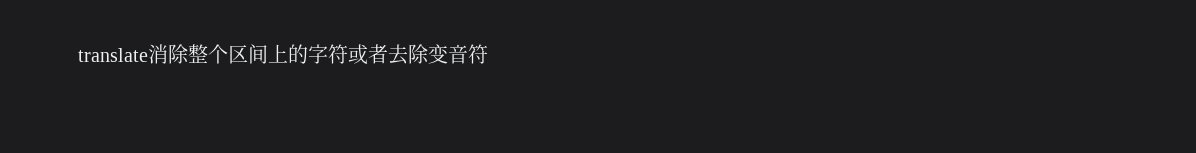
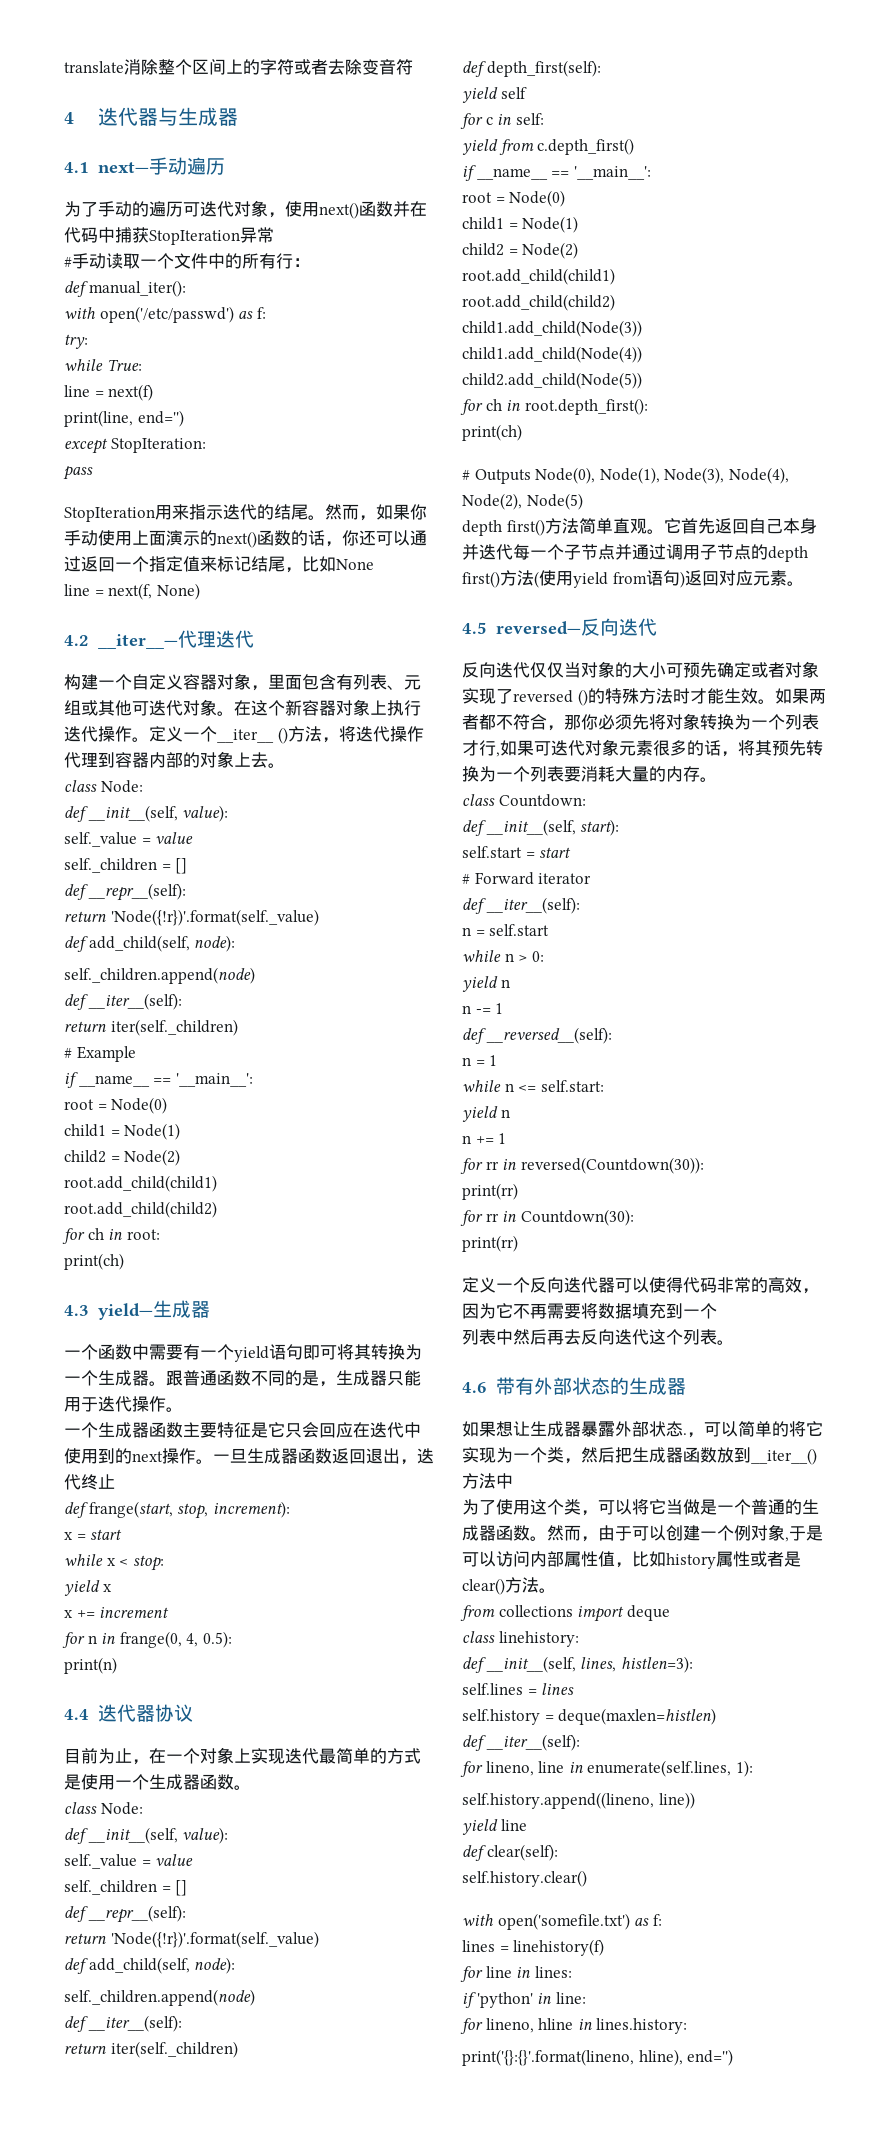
(488, 54) none -> [64,107,238,126] [64,157,225,175] [64,200,427,219] [64,227,274,245] [64,253,310,269] [64,280,186,297] [64,306,266,323] [64,334,88,349] [64,359,142,371] [64,384,154,401] [64,410,184,427] [64,438,206,454] [63,466,93,480] [64,504,427,522] [64,530,427,548] [64,556,374,573] [64,583,200,600] [64,630,254,649] [64,673,421,691] [64,699,421,716] [64,726,424,744] [64,751,285,768] [64,780,143,793] [64,805,229,822] [64,832,194,847] [64,858,188,874] [64,883,186,901] [64,909,319,926] [64,935,236,952] [64,967,255,984] [64,993,182,1010] [64,1019,238,1036] [64,1046,136,1062] [64,1072,253,1088] [64,1097,168,1114] [64,1123,181,1140] [64,1149,181,1166] [64,1175,217,1192] [64,1201,217,1218] [62,1228,160,1244] [64,1253,124,1270] [64,1300,210,1320] [64,1344,422,1362] [64,1370,421,1387] [64,1396,183,1412] [64,1422,421,1438] [64,1448,434,1465] [64,1474,115,1490] [64,1501,290,1519] [64,1529,123,1540] [64,1554,164,1571] [64,1580,112,1596] [64,1607,170,1618] [62,1631,232,1648] [64,1657,117,1674] [64,1704,193,1722] [64,1747,421,1765] [64,1774,251,1790] [64,1802,143,1815] [64,1827,229,1844] [64,1854,194,1869] [64,1880,188,1896] [64,1905,186,1923] [64,1931,319,1948] [64,1957,236,1974] [64,1989,255,2006] [64,2015,182,2032] [64,2041,238,2058] [462,60,601,77] [462,87,527,103] [460,113,544,129] [462,138,635,155] [462,165,651,181] [462,190,566,207] [462,216,579,233] [462,242,579,259] [462,268,615,285] [462,294,615,311] [462,320,642,337] [462,346,642,363] [462,372,642,389] [460,398,648,415] [462,424,522,441] [462,467,789,484] [462,493,583,510] [462,518,817,536] [462,544,808,562] [462,570,804,588] [462,618,657,636] [462,661,819,678] [462,688,826,706] [462,713,819,731] [462,739,823,757] [462,766,717,782] [462,794,586,807] [462,819,620,836] [462,846,572,858] [462,872,592,885] [462,897,580,914] [462,924,550,936] [462,950,544,962] [462,976,510,992] [462,1003,504,1014] [462,1027,612,1044] [462,1055,498,1066] [462,1080,604,1092] [462,1106,510,1122] [462,1133,507,1144] [460,1157,704,1174] [462,1183,518,1200] [460,1209,634,1226] [462,1235,518,1252] [462,1277,819,1294] [462,1303,717,1319] [462,1329,734,1345] [462,1377,686,1395] [462,1421,823,1438] [462,1447,817,1465] [462,1473,513,1489] [462,1499,819,1516] [462,1524,823,1542] [462,1551,801,1569] [462,1577,556,1595] [460,1605,670,1622] [462,1631,579,1647] [462,1656,693,1673] [462,1683,575,1695] [462,1708,717,1725] [462,1734,580,1751] [460,1760,753,1777] [462,1792,695,1809] [462,1819,527,1835] [462,1844,558,1861] [462,1870,587,1887] [462,1913,662,1930] [462,1939,605,1956] [460,1966,572,1982] [462,1992,586,2008] [460,2018,688,2034] [462,2049,734,2066] // 4迭代器与生成器 // 4.1 next—手动遍历 // 为了手动的遍历可迭代对象，使用next()函数并在代码中捕获StopIteration异常 // #手动读取一个文件中的所有行： // def manual_iter(): // with open('/etc/passwd') as f: // try: // while True: // line = next(f) // print(line, end='') // except StopIteration: // pass // StopIteration用来指示迭代的结尾。然而，如果你手动使用上面演示的next()函数的话，你还可以通过返回一个指定值来标记结尾，比如None // line = next(f, None) // 4.2 __iter__—代理迭代 // 构建一个自定义容器对象，里面包含有列表、元组或其他可迭代对象。在这个新容器对象上执行迭代操作。定义一个__iter__ ()方法，将迭代操作代理到容器内部的对象上去。 // class Node: // def __init__(self, value): // self._value = value // self._children = [] // def __repr__(self): // return 'Node({!r})'.format(self._value) // def add_child(self, node): // self._children.append(node) // def __iter__(self): // return iter(self._children) // # Example // if __name__ == '__main__': // root = Node(0) // child1 = Node(1) // child2 = Node(2) // root.add_child(child1) // root.add_child(child2) // for ch in root: // print(ch) // 4.3 yield—生成器 // 一个函数中需要有一个yield语句即可将其转换为一个生成器。跟普通函数不同的是，生成器只能用于迭代操作。 // 一个生成器函数主要特征是它只会回应在迭代中使用到的next操作。一旦生成器函数返回退出，迭代终止 // def frange(start, stop, increment): // x = start // while x < stop: // yield x // x += increment // for n in frange(0, 4, 0.5): // print(n) // 4.4迭代器协议 // 目前为止，在一个对象上实现迭代最简单的方式是使用一个生成器函数。 // class Node: // def __init__(self, value): // self._value = value // self._children = [] // def __repr__(self): // return 'Node({!r})'.format(self._value) // def add_child(self, node): // self._children.append(node) // def __iter__(self): // return iter(self._children) // def depth_first(self): // yield self // for c in self: // yield from c.depth_first() // if __name__ == '__main__': // root = Node(0) // child1 = Node(1) // child2 = Node(2) // root.add_child(child1) // root.add_child(child2) // child1.add_child(Node(3)) // child1.add_child(Node(4)) // child2.add_child(Node(5)) // for ch in root.depth_first(): // print(ch) // # Outputs Node(0), Node(1), Node(3), Node(4), Node(2), Node(5) // depth first()方法简单直观。它首先返回自己本身并迭代每一个子节点并通过调用子节点的depth first()方法(使用yield from语句)返回对应元素。 // 4.5 reversed—反向迭代 // 反向迭代仅仅当对象的大小可预先确定或者对象实现了reversed ()的特殊方法时才能生效。如果两者都不符合，那你必须先将对象转换为一个列表才行,如果可迭代对象元素很多的话，将其预先转换为一个列表要消耗大量的内存。 // class Countdown: // def __init__(self, start): // self.start = start // # Forward iterator // def __iter__(self): // n = self.start // while n > 0: // yield n // n -= 1 // def __reversed__(self): // n = 1 // while n <= self.start: // yield n // n += 1 // for rr in reversed(Countdown(30)): // print(rr) // for rr in Countdown(30): // print(rr) // 定义一个反向迭代器可以使得代码非常的高效，因为它不再需要将数据填充到一个 // 列表中然后再去反向迭代这个列表。 // 4.6带有外部状态的生成器 // 如果想让生成器暴露外部状态.，可以简单的将它实现为一个类，然后把生成器函数放到__iter__()方法中 // 为了使用这个类，可以将它当做是一个普通的生成器函数。然而，由于可以创建一个例对象,于是可以访问内部属性值，比如history属性或者是clear()方法。 // from collections import deque // class linehistory: // def __init__(self, lines, histlen=3): // self.lines = lines // self.history = deque(maxlen=histlen) // def __iter__(self): // for lineno, line in enumerate(self.lines, 1): // self.history.append((lineno, line)) // yield line // def clear(self): // self.history.clear() // with open('somefile.txt') as f: // lines = linehistory(f) // for line in lines: // if 'python' in line: // for lineno, hline in lines.history: // print('{}:{}'.format(lineno, hline), end='')

